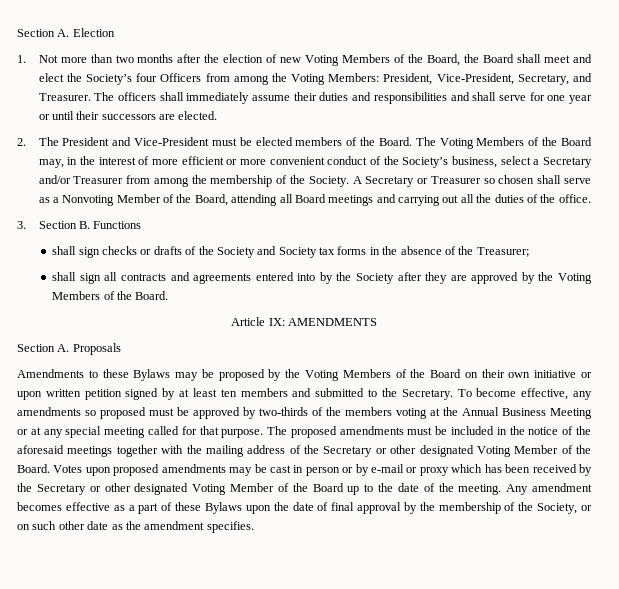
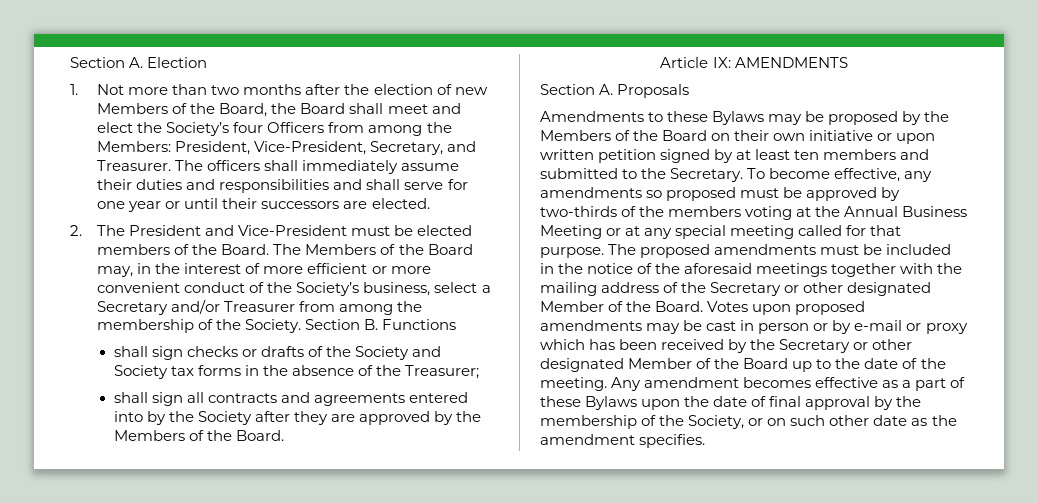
[305,55,340,66] Voting -> (488, 91) none
[291,74,326,85] Voting -> (452, 127) none
[439,138,474,149] Voting -> (302, 249) none
[352,175,591,187] [38,194,591,206] [17,221,26,229] A Secretary or Treasurer so chosen shall serve as a Nonvoting Member of the Board, attending all Board meetings and carrying out all the duties of the office. // 3. -> (302, 326) none
[558,273,593,284] Voting -> (482, 416) none
[304,370,339,381] Voting -> (950, 116) none
[476,446,511,457] Voting -> (932, 289) none
[192,484,227,495] Voting -> (624, 365) none

